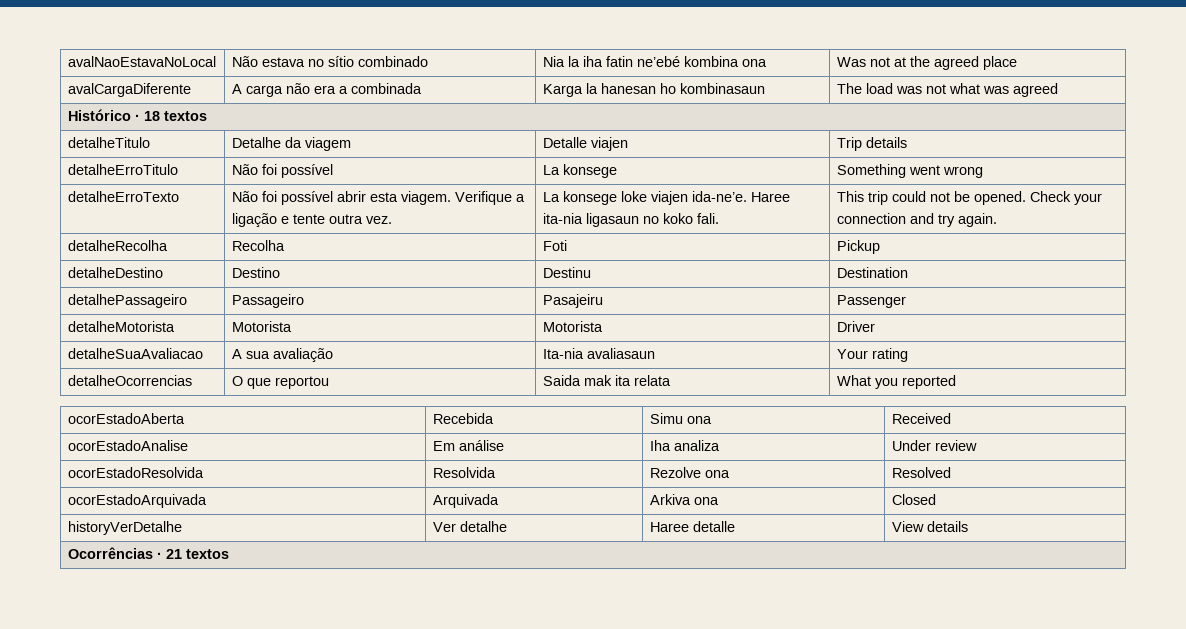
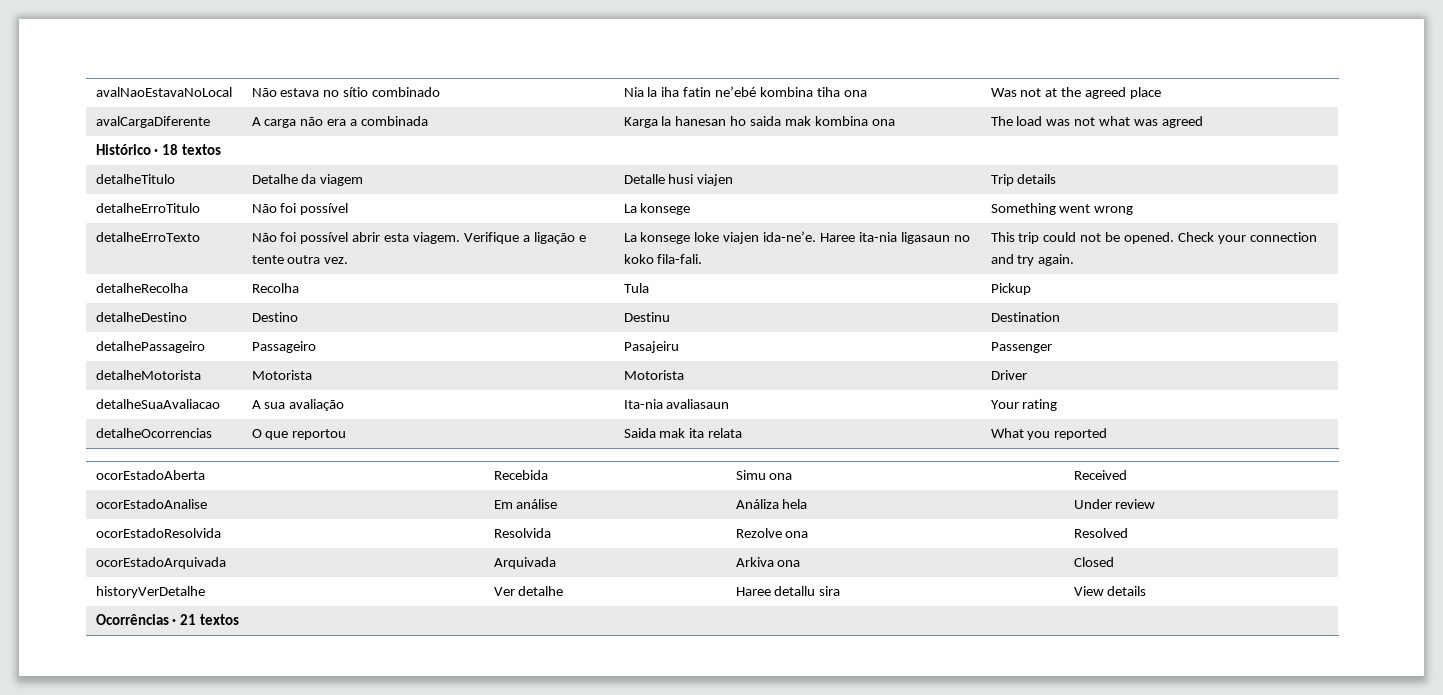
(739, 61) none -> [817,87,841,97] tiha
[679,83,765,94] kombinasaun -> [750,116,895,126] saida mak kombina ona
(587, 142) none -> [668,174,694,184] husi
[696,213,719,224] fali. -> [657,254,703,264] fila-fali.
[542,240,567,251] Foti -> [623,283,649,293] Tula
[649,440,720,451] Iha analiza -> [735,499,808,509] Análiza hela
[692,521,735,532] detalle -> [774,586,841,596] detallu sira

